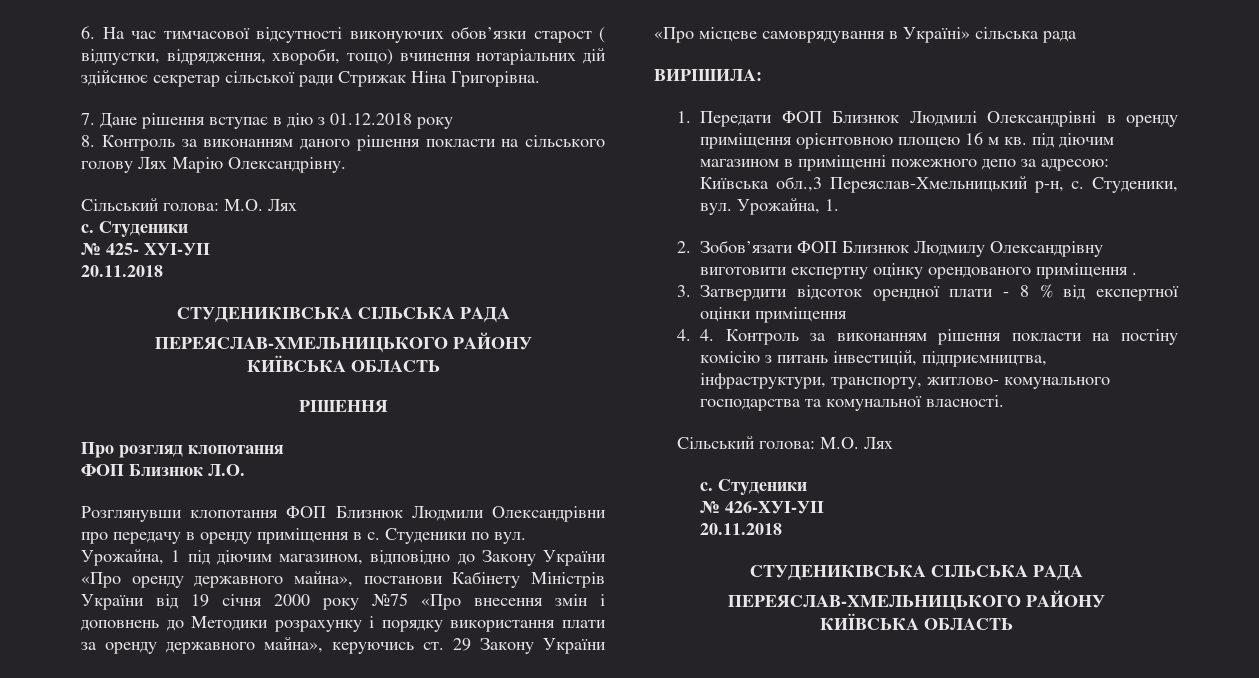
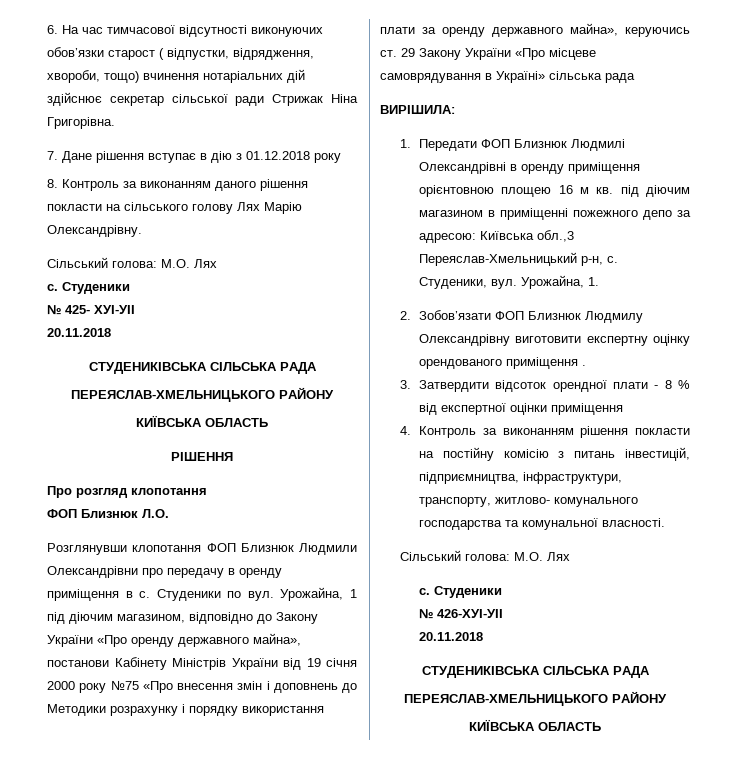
[700,329,715,341] 4. -> (411, 430) none
[1121,329,1178,345] постіну -> [442,447,494,461] постійну

